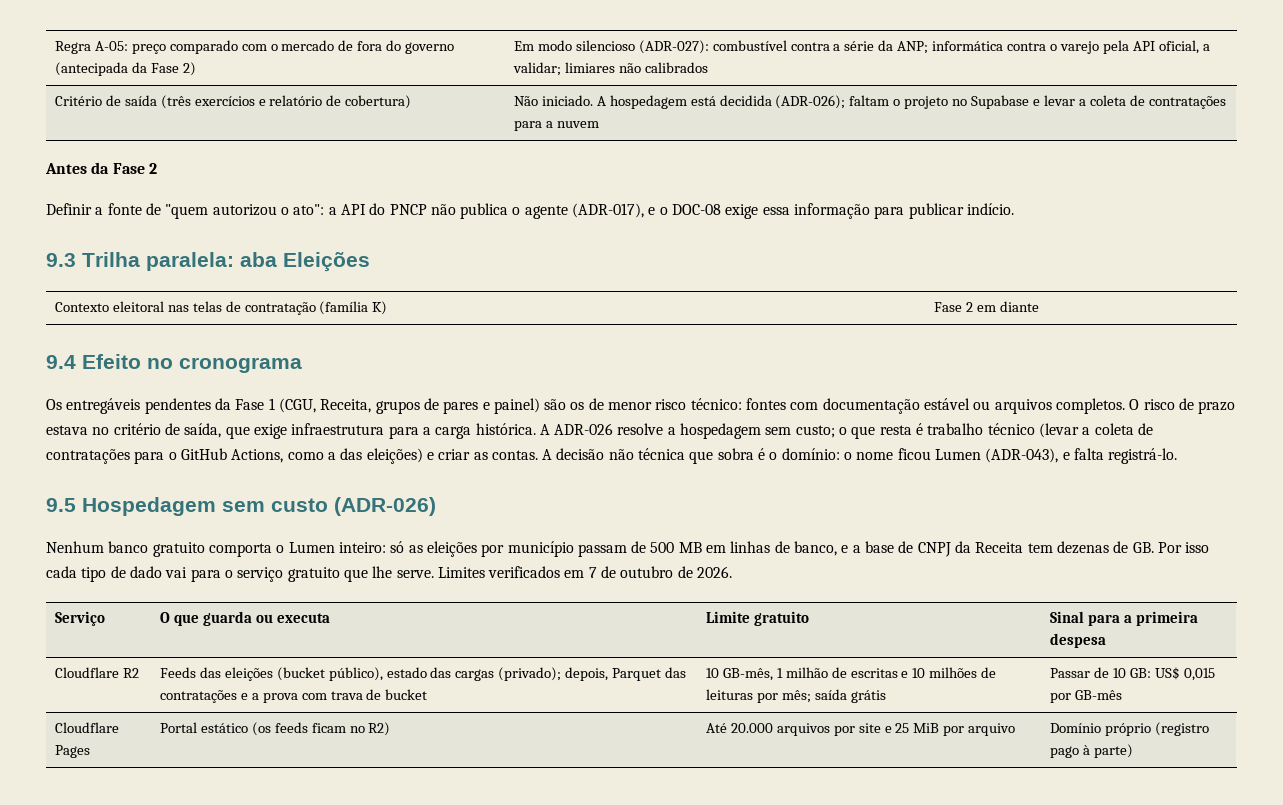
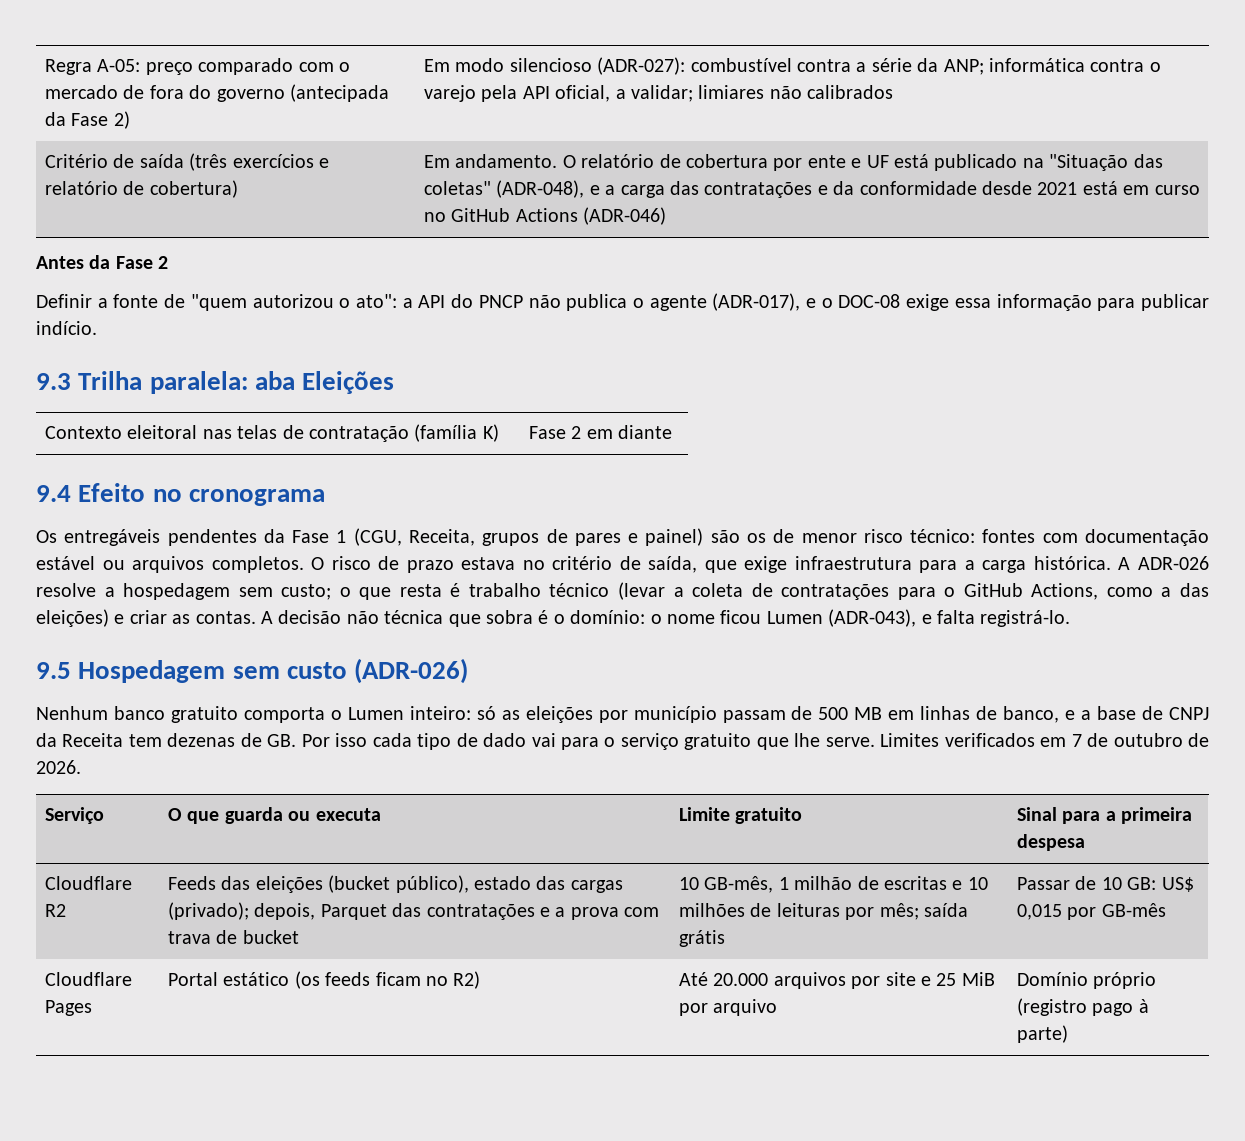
[513,95,1226,109] [513,121,599,131] Não iniciado. A hospedagem está decidida (ADR-026); faltam o projeto no Supabase e levar a coleta de contratações para a nuvem -> [424,154,1163,171] [424,180,1200,198] [424,207,667,225] Em andamento. O relatório de cobertura por ente e UF está publicado na "Situação das coletas" (ADR-048), e a carga das contratações e da conformidade desde 2021 está em curso no GitHub Actions (ADR-046)

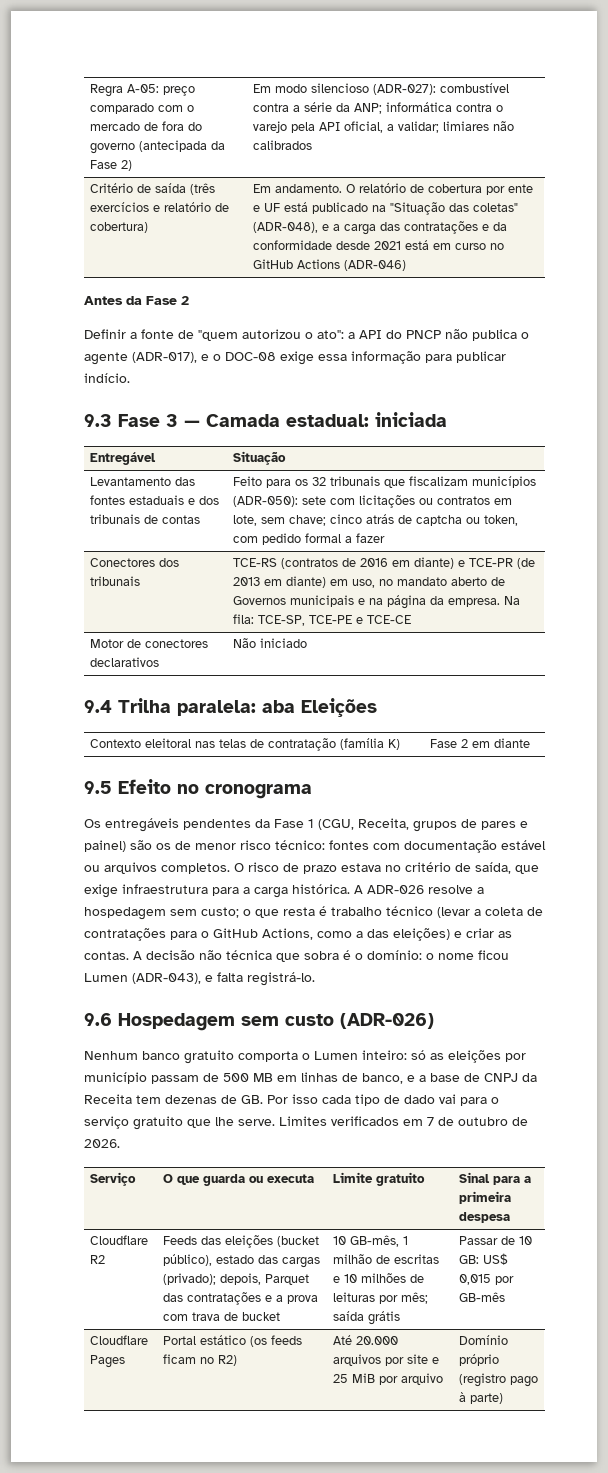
(71, 381) none -> [118,412,447,427] [90,452,157,465] [233,451,287,465] [90,477,196,486] [90,495,220,505] [90,514,201,524] [233,476,537,488] [233,495,513,508] [233,514,519,526] [233,533,386,545] [90,558,180,567] [90,576,141,586] [233,557,536,569] [233,576,506,588] [233,595,521,609] [233,614,412,626] [90,639,209,648] [90,657,160,667] [233,638,308,648] [84,700,112,713] Fase 3 — Camada estadual: iniciada // Entregável | Situação // Levantamento das fontes estaduais e dos tribunais de contas | Feito para os 32 tribunais que fiscalizam municípios (ADR-050): sete com licitações ou contratos em lote, sem chave; cinco atrás de captcha ou token, com pedido formal a fazer // Conectores dos tribunais | TCE-RS (contratos de 2016 em diante) e TCE-PR (de 2013 em diante) em uso, no mandato aberto de Governos municipais e na página da empresa. Na fila: TCE-SP, TCE-PE e TCE-CE // Motor de conectores declarativos | Não iniciado // 9.4
[36,485,71,502] 9.4 -> [84,781,112,794] 9.5
[36,662,71,679] 9.5 -> [84,1013,112,1026] 9.6

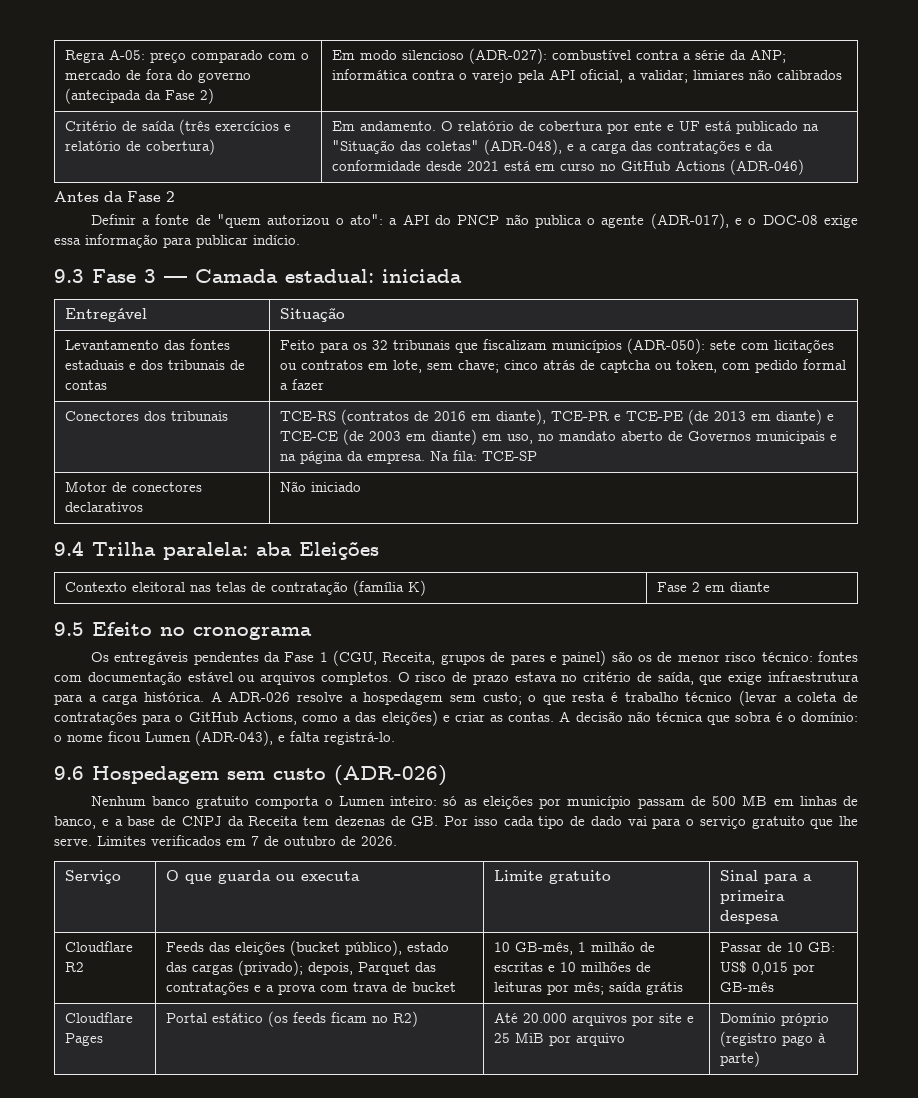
[414,557,536,569] [233,577,261,586] diante) e TCE-PR (de 2013 -> [496,409,835,425] [280,429,402,445] diante), TCE-PR e TCE-PE (de 2013 em diante) e TCE-CE (de 2003
[258,615,412,626] TCE-SP, TCE-PE e TCE-CE -> [482,451,538,461] TCE-SP

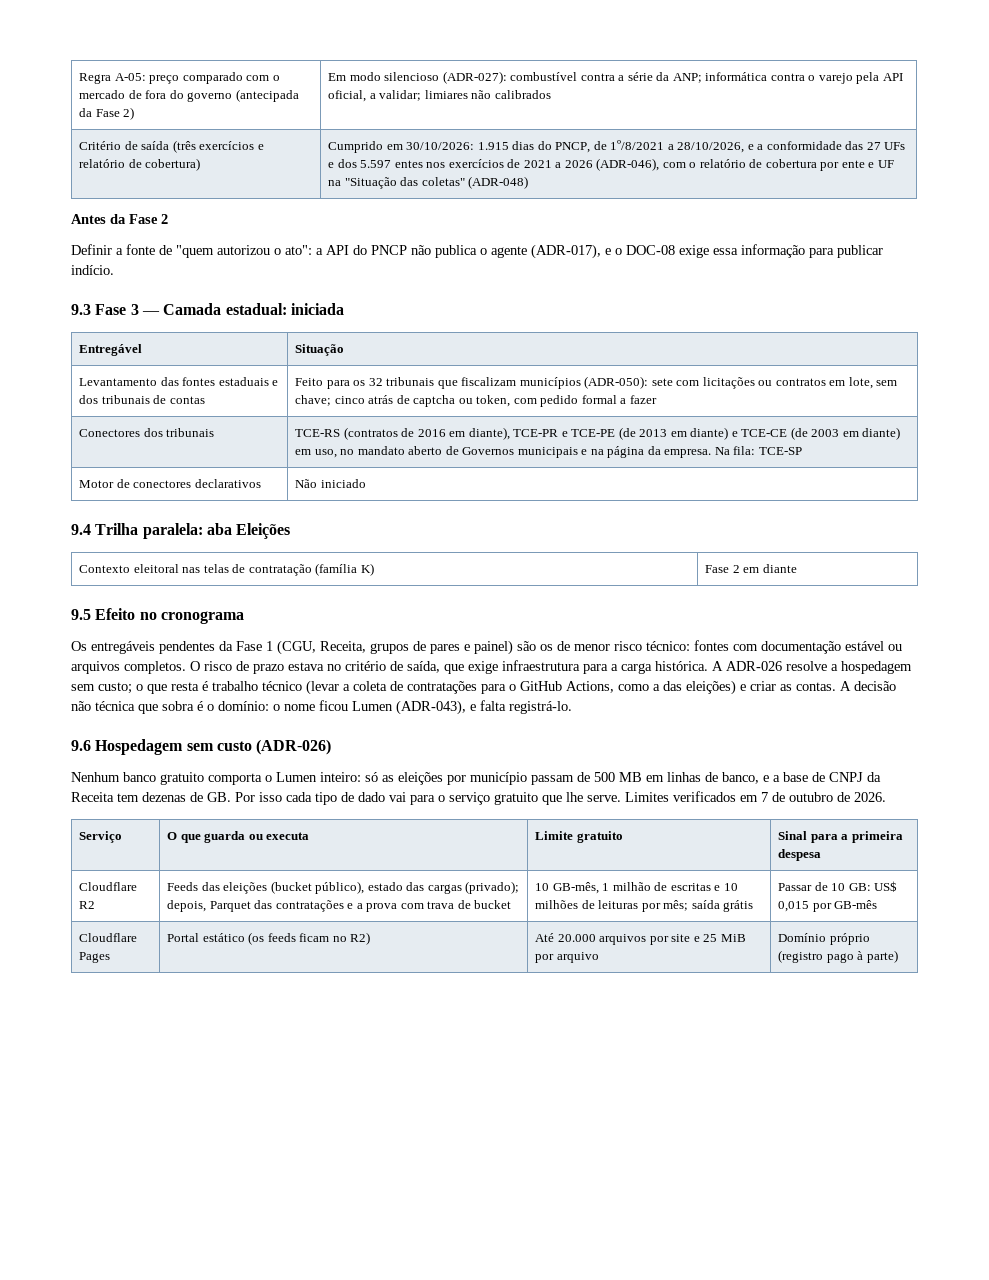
[332,121,454,131] Em andamento. O -> [328,140,906,153] [328,158,697,171] Cumprido em 30/10/2026: 1.915 dias do PNCP, de 1º/8/2021 a 28/10/2026, e a conformidade das 27 UFs e dos 5.597 entes nos exercícios de 2021 a 2026 (ADR-046), com o
[705,121,799,134] está publicado -> (894, 164) none
[484,139,774,155] [332,159,805,175] (ADR-048), e a carga das contratações e da conformidade desde 2021 está em curso no GitHub Actions (ADR-046) -> [468,176,529,189] (ADR-048)

